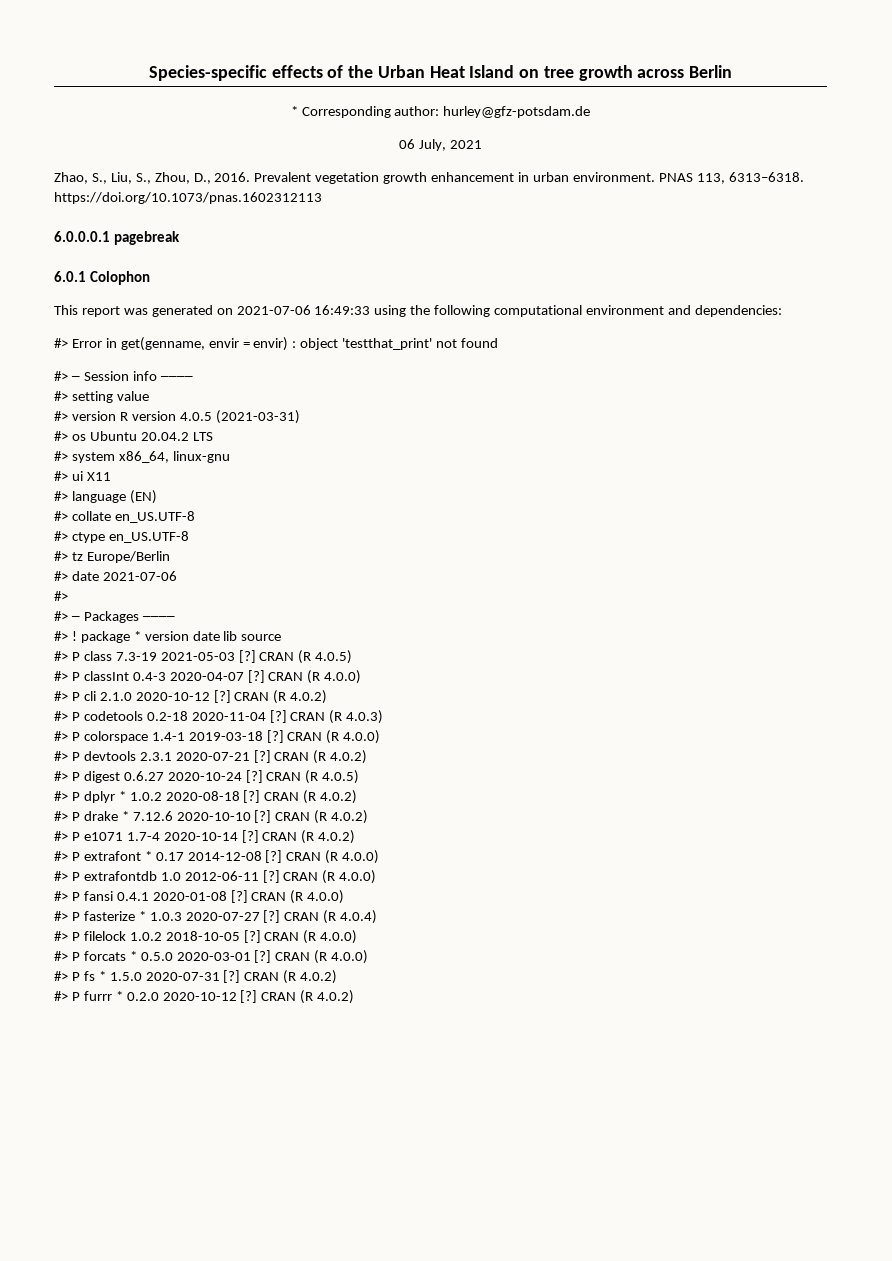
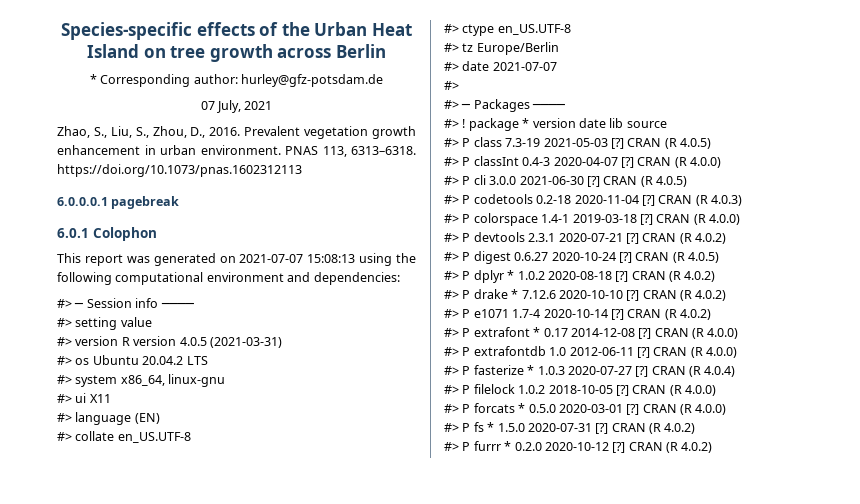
[399,139,416,149] 06 -> [200,101,215,110] 07
[236,305,371,315] 2021-07-06 16:49:33 -> [239,254,356,263] 2021-07-07 15:08:13
[54,337,499,351] // #> Error in get(genname, envir = envir) : object 'testthat_print' not found -> (400, 278) none
[102,571,177,581] 2021-07-06 -> [492,62,557,71] 2021-07-07
[99,690,328,704] 2.1.0 2020-10-12 [?] CRAN (R 4.0.2) -> [489,176,687,187] 3.0.0 2021-06-30 [?] CRAN (R 4.0.5)
[54,890,345,904] // #> P fansi 0.4.1 2020-01-08 [?] CRAN (R 4.0.0) -> (737, 352) none

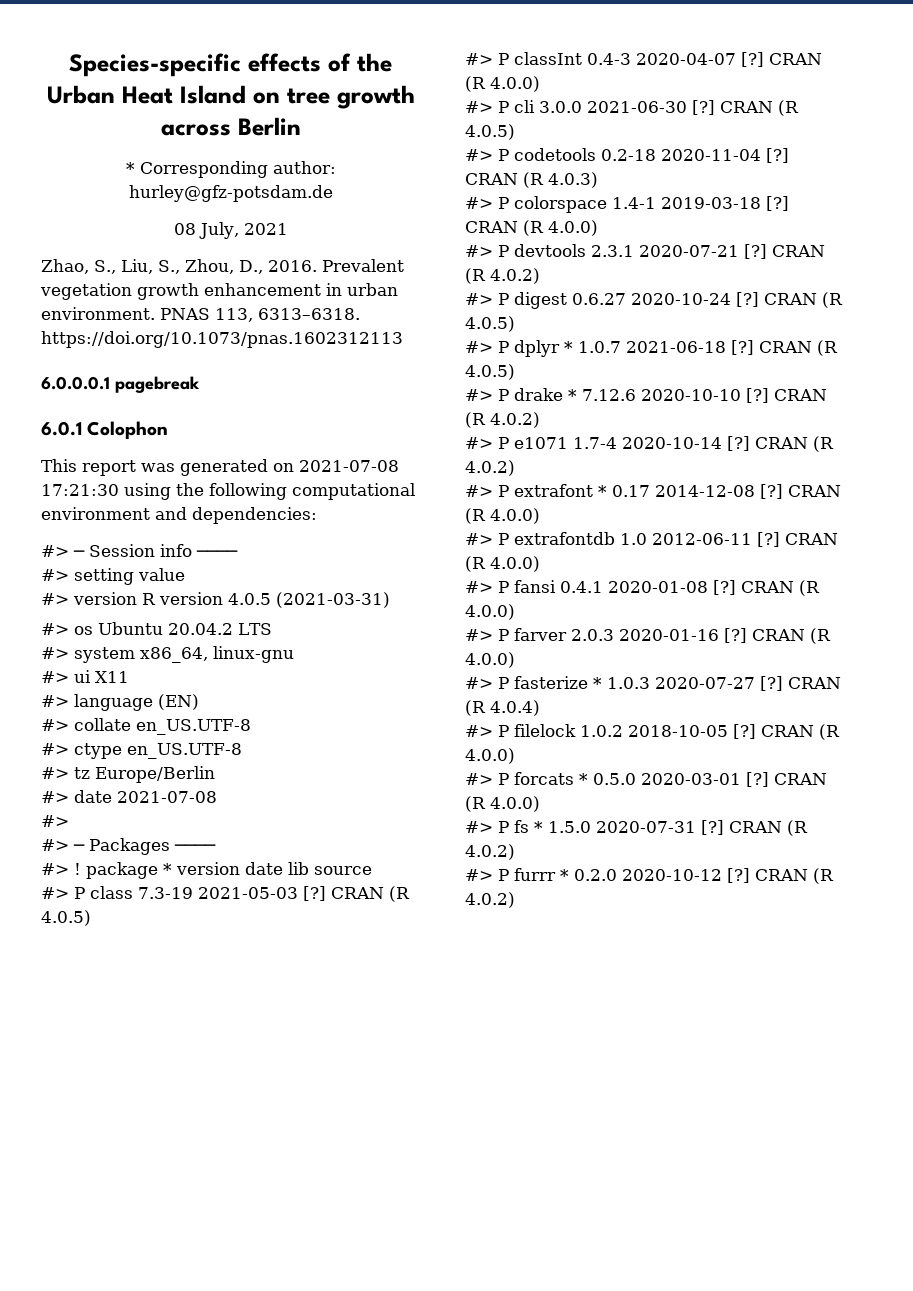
[200,101,215,110] 07 -> [173,223,196,235] 08
[239,254,356,263] 2021-07-07 15:08:13 -> [299,460,399,472] [41,484,119,496] 2021-07-08 17:21:30
[492,62,557,71] 2021-07-07 -> [117,791,217,803] 2021-07-08
[517,271,716,282] 1.0.2 2020-08-18 [?] CRAN (R 4.0.2) -> [578,340,838,356] [465,364,515,380] 1.0.7 2021-06-18 [?] CRAN (R 4.0.5)
(737, 352) none -> [465,580,820,596] [465,604,515,620] [465,628,831,644] [465,652,515,668] // #> P fansi 0.4.1 2020-01-08 [?] CRAN (R 4.0.0) // #> P farver 2.0.3 2020-01-16 [?] CRAN (R 4.0.0)

